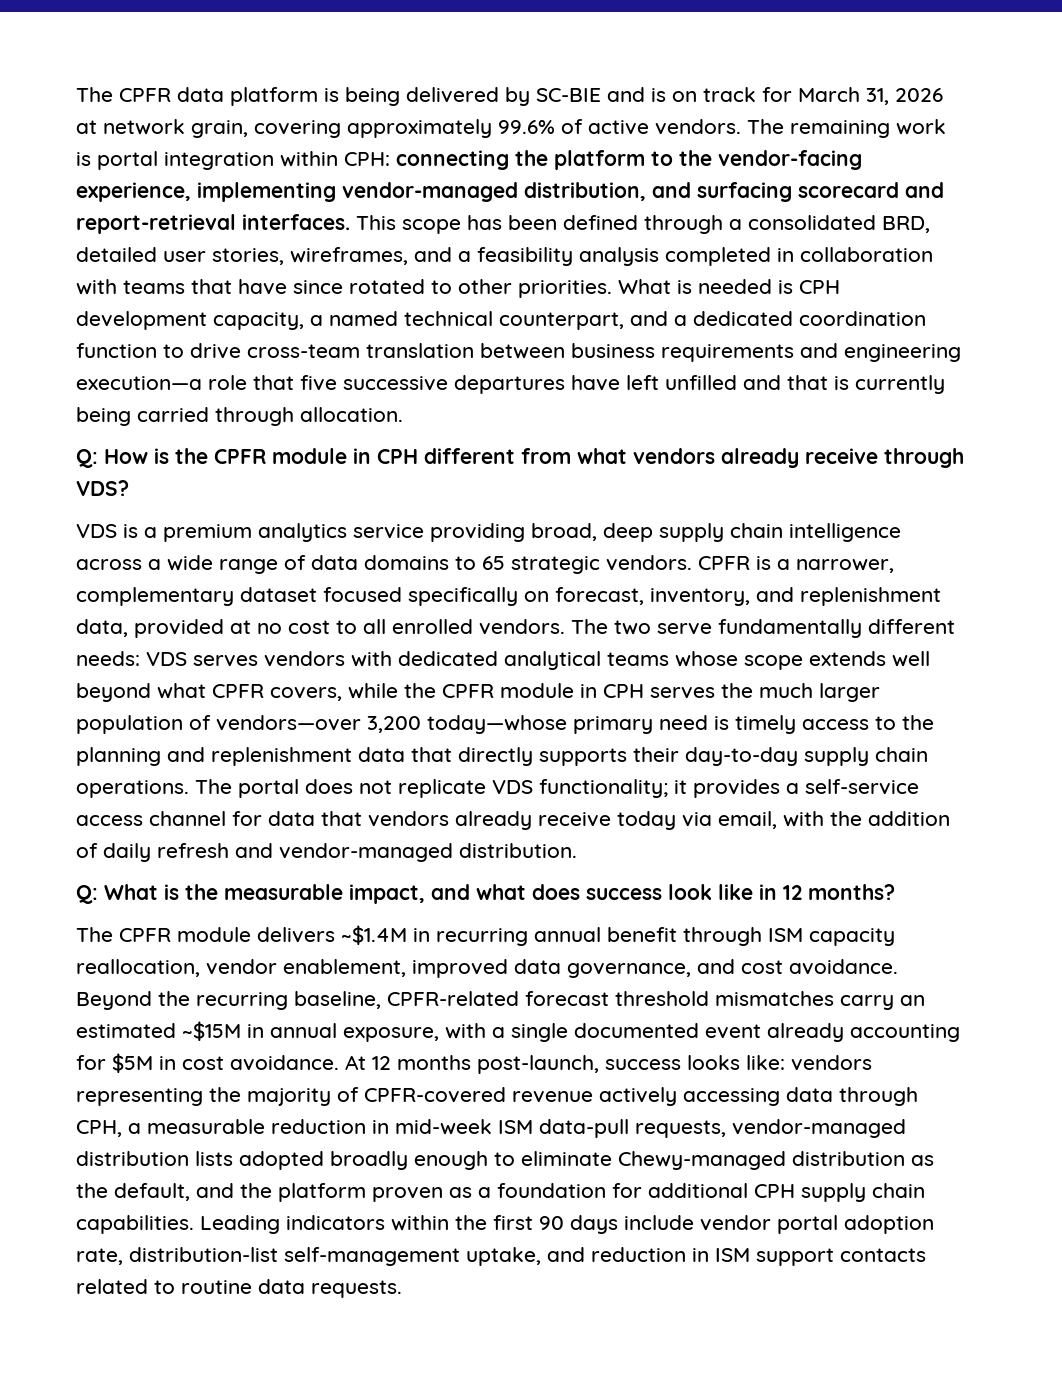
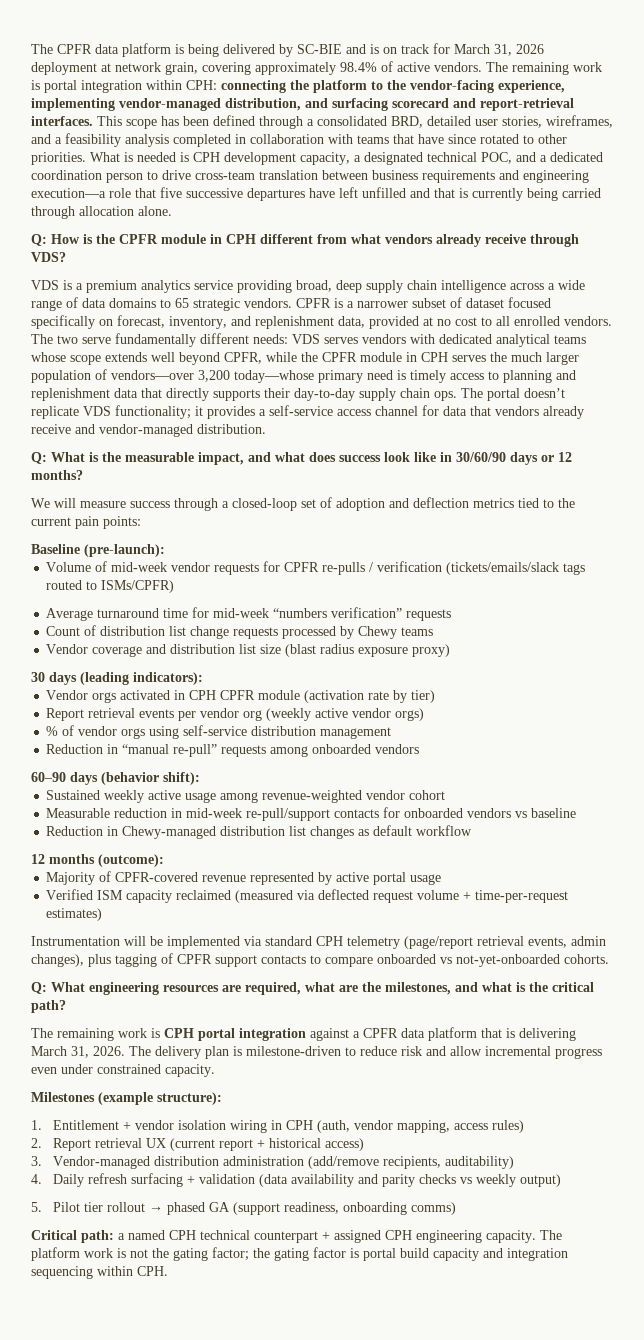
(943, 95) none -> [31,62,97,75] deployment
[498,120,555,134] 99.6% -> [340,62,377,72] 98.4%
[329,311,624,330] named technical counterpart, -> [364,152,512,165] designated technical POC,
[76,343,157,358] function -> [106,173,143,183] person
[300,407,403,422] allocation. -> [79,206,172,216] allocation alone.
[796,559,894,573] [76,587,234,606] narrower, complementary -> [357,297,462,308] narrower subset of
[157,683,342,701] what CPFR covers, -> [224,352,262,364] CPFR,
[902,715,934,730] the -> (499, 375) none
[76,780,189,798] operations. -> [434,391,457,401] ops.
[305,779,392,794] does not -> [524,388,565,398] doesn’t
[617,811,950,830] [76,843,229,862] today via email, with the addition of daily refresh -> (71, 429) none
(777, 892) none -> [456,452,554,465] 30/60/90 days or
[76,925,895,946] [76,959,898,978] [76,991,925,1010] [76,1021,960,1042] [76,1053,872,1074] [76,1087,918,1106] [76,1119,906,1138] [76,1151,934,1170] [76,1183,925,1202] [76,1215,934,1234] [76,1247,926,1266] [76,1279,402,1298] The CPFR module delivers ~$1.4M in recurring annual benefit through ISM capacity reallocation, vendor enablement, improved data governance, and cost avoidance. Beyond the recurring baseline, CPFR-related forecast threshold mismatches carry an estimated ~$15M in annual exposure, with a single documented event already accounting for $5M in cost avoidance. At 12 months post-launch, success looks like: vendors representing the majority of CPFR-covered revenue actively accessing data through CPH, a measurable reduction in mid-week ISM data-pull requests, vendor-managed distribution lists adopted broadly enough to eliminate Chewy-managed distribution as the default, and the platform proven as a foundation for additional CPH supply chain capabilities. Leading indicators within the first 90 days include vendor portal adoption rate, distribution-list self-management uptake, and reduction in ISM support contacts related to routine data requests. -> [31,497,575,511] [31,516,141,529] [31,544,165,557] [46,561,586,575] [46,580,175,593] [46,607,452,621] [46,625,434,639] [46,644,451,657] [31,672,203,685] [46,690,436,703] [46,708,425,721] [46,725,392,739] [46,744,420,757] [31,772,200,785] [46,790,446,803] [46,807,577,821] [46,825,473,839] [31,854,164,867] [46,871,442,885] [46,889,569,903] [46,908,103,921] [31,936,606,949] [31,953,609,967] [31,982,594,995] [31,1000,66,1013] [31,1027,576,1041] [31,1046,602,1059] [31,1064,215,1077] [31,1092,222,1105] [31,1120,524,1133] [31,1138,364,1151] [31,1156,514,1169] [31,1173,561,1187] [31,1202,456,1215] [31,1230,562,1243] [31,1247,568,1261] [31,1266,168,1279] We will measure success through a closed-loop set of adoption and deflection metrics tied to the current pain points: // Baseline (pre-launch): // Volume of mid-week vendor requests for CPFR re-pulls / verification (tickets/emails/slack tags routed to ISMs/CPFR) // Average turnaround time for mid-week “numbers verification” requests // Count of distribution list change requests processed by Chewy teams // Vendor coverage and distribution list size (blast radius exposure proxy) // 30 days (leading indicators): // Vendor orgs activated in CPH CPFR module (activation rate by tier) // Report retrieval events per vendor org (weekly active vendor orgs) // % of vendor orgs using self-service distribution management // Reduction in “manual re-pull” requests among onboarded vendors // 60–90 days (behavior shift): // Sustained weekly active usage among revenue-weighted vendor cohort // Measurable reduction in mid-week re-pull/support contacts for onboarded vendors vs baseline // Reduction in Chewy-managed distribution list changes as default workflow // 12 months (outcome): // Majority of CPFR-covered revenue represented by active portal usage // Verified ISM capacity reclaimed (measured via deflected request volume + time-per-request estimates) // Instrumentation will be implemented via standard CPH telemetry (page/report retrieval events, admin changes), plus tagging of CPFR support contacts to compare onboarded vs not-yet-onboarded cohorts. // Q: What engineering resources are required, what are the milestones, and what is the critical path? // The remaining work is CPH portal integration against a CPFR data platform that is delivering March 31, 2026. The delivery plan is milestone-driven to reduce risk and allow incremental progress even under constrained capacity. // Milestones (example structure): // 1. Entitlement + vendor isolation wiring in CPH (auth, vendor mapping, access rules) // 2. Report retrieval UX (current report + historical access) // 3. Vendor-managed distribution administration (add/remove recipients, auditability) // 4. Daily refresh surfacing + validation (data availability and parity checks vs weekly output) // 5. Pilot tier rollout → phased GA (support readiness, onboarding comms) // Critical path: a named CPH technical counterpart + assigned CPH engineering capacity. The platform work is not the gating factor; the gating factor is portal build capacity and integration sequencing within CPH.

